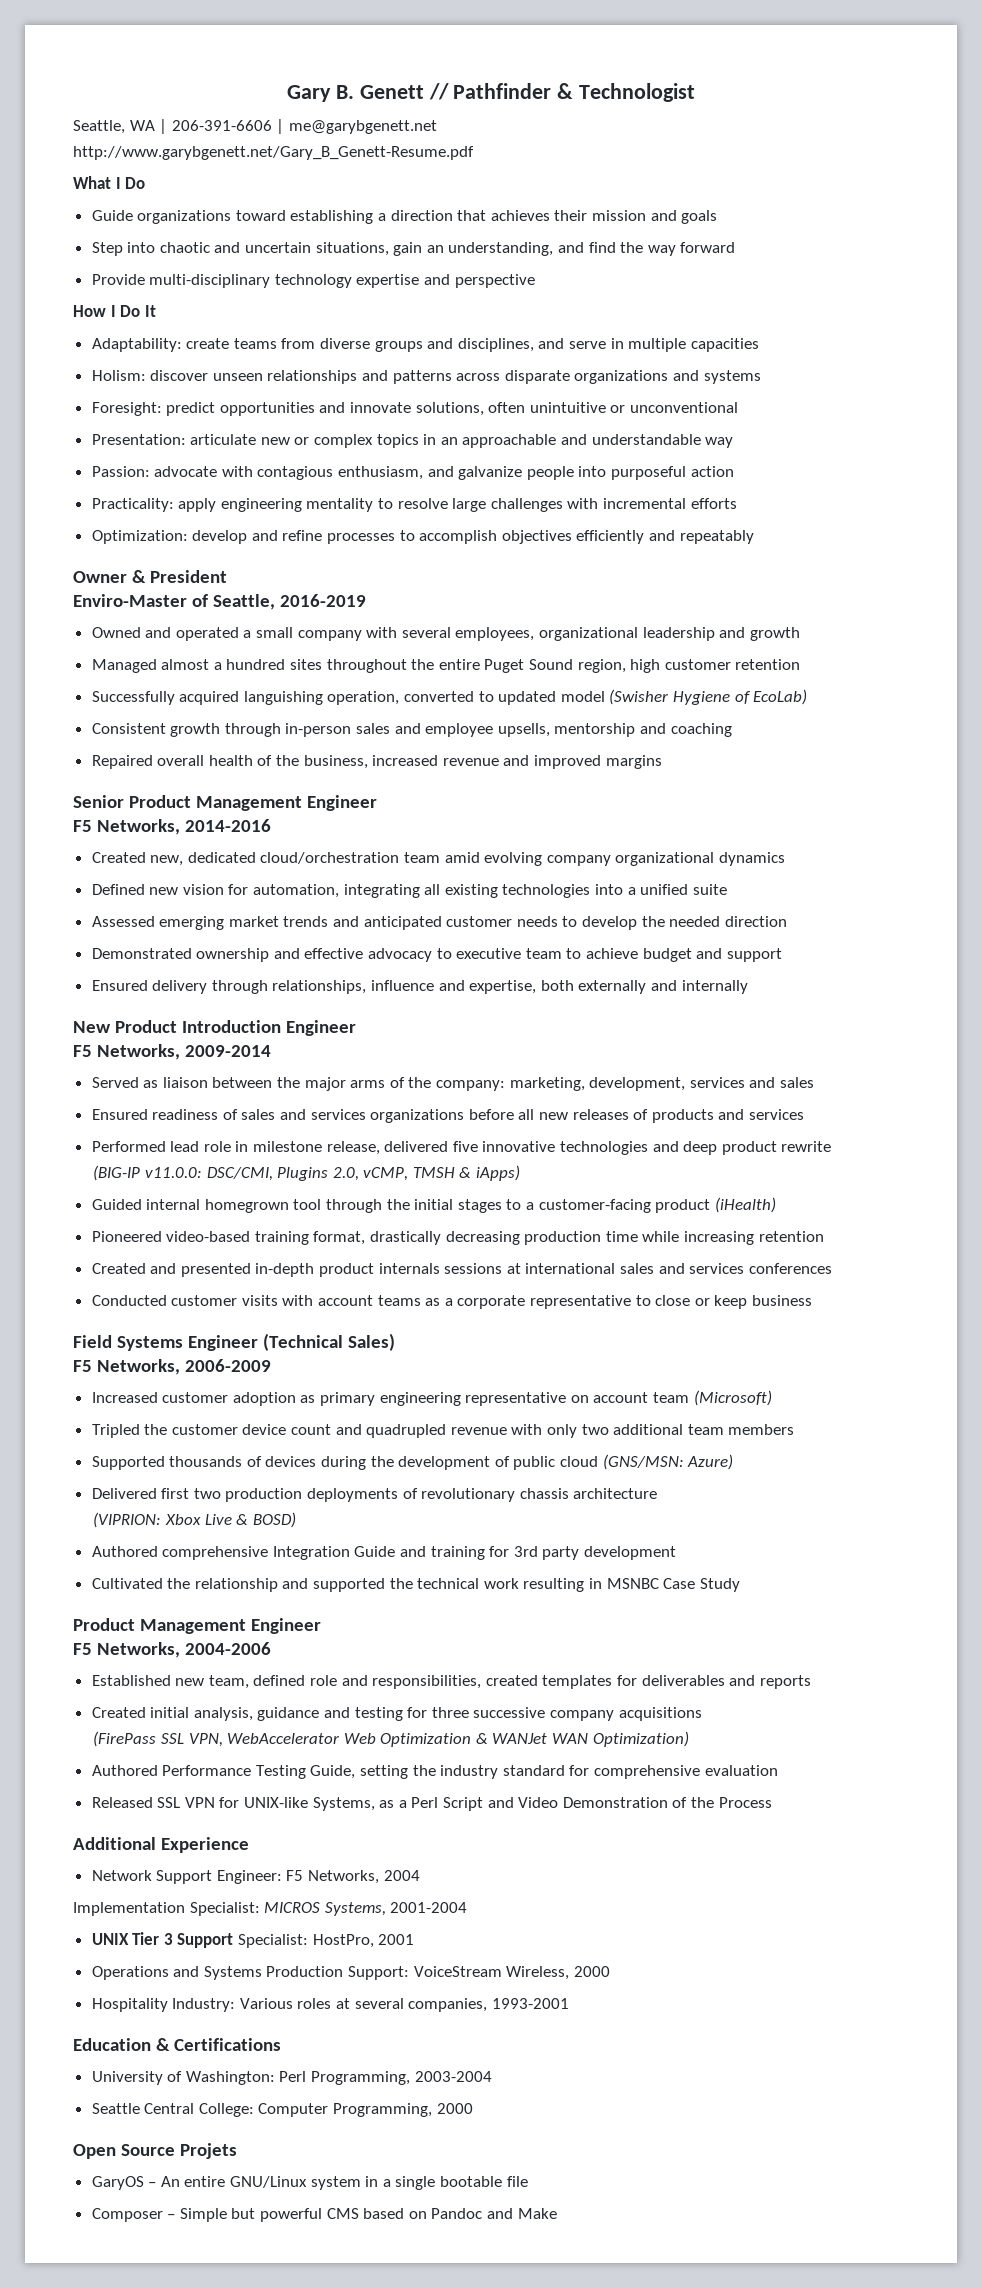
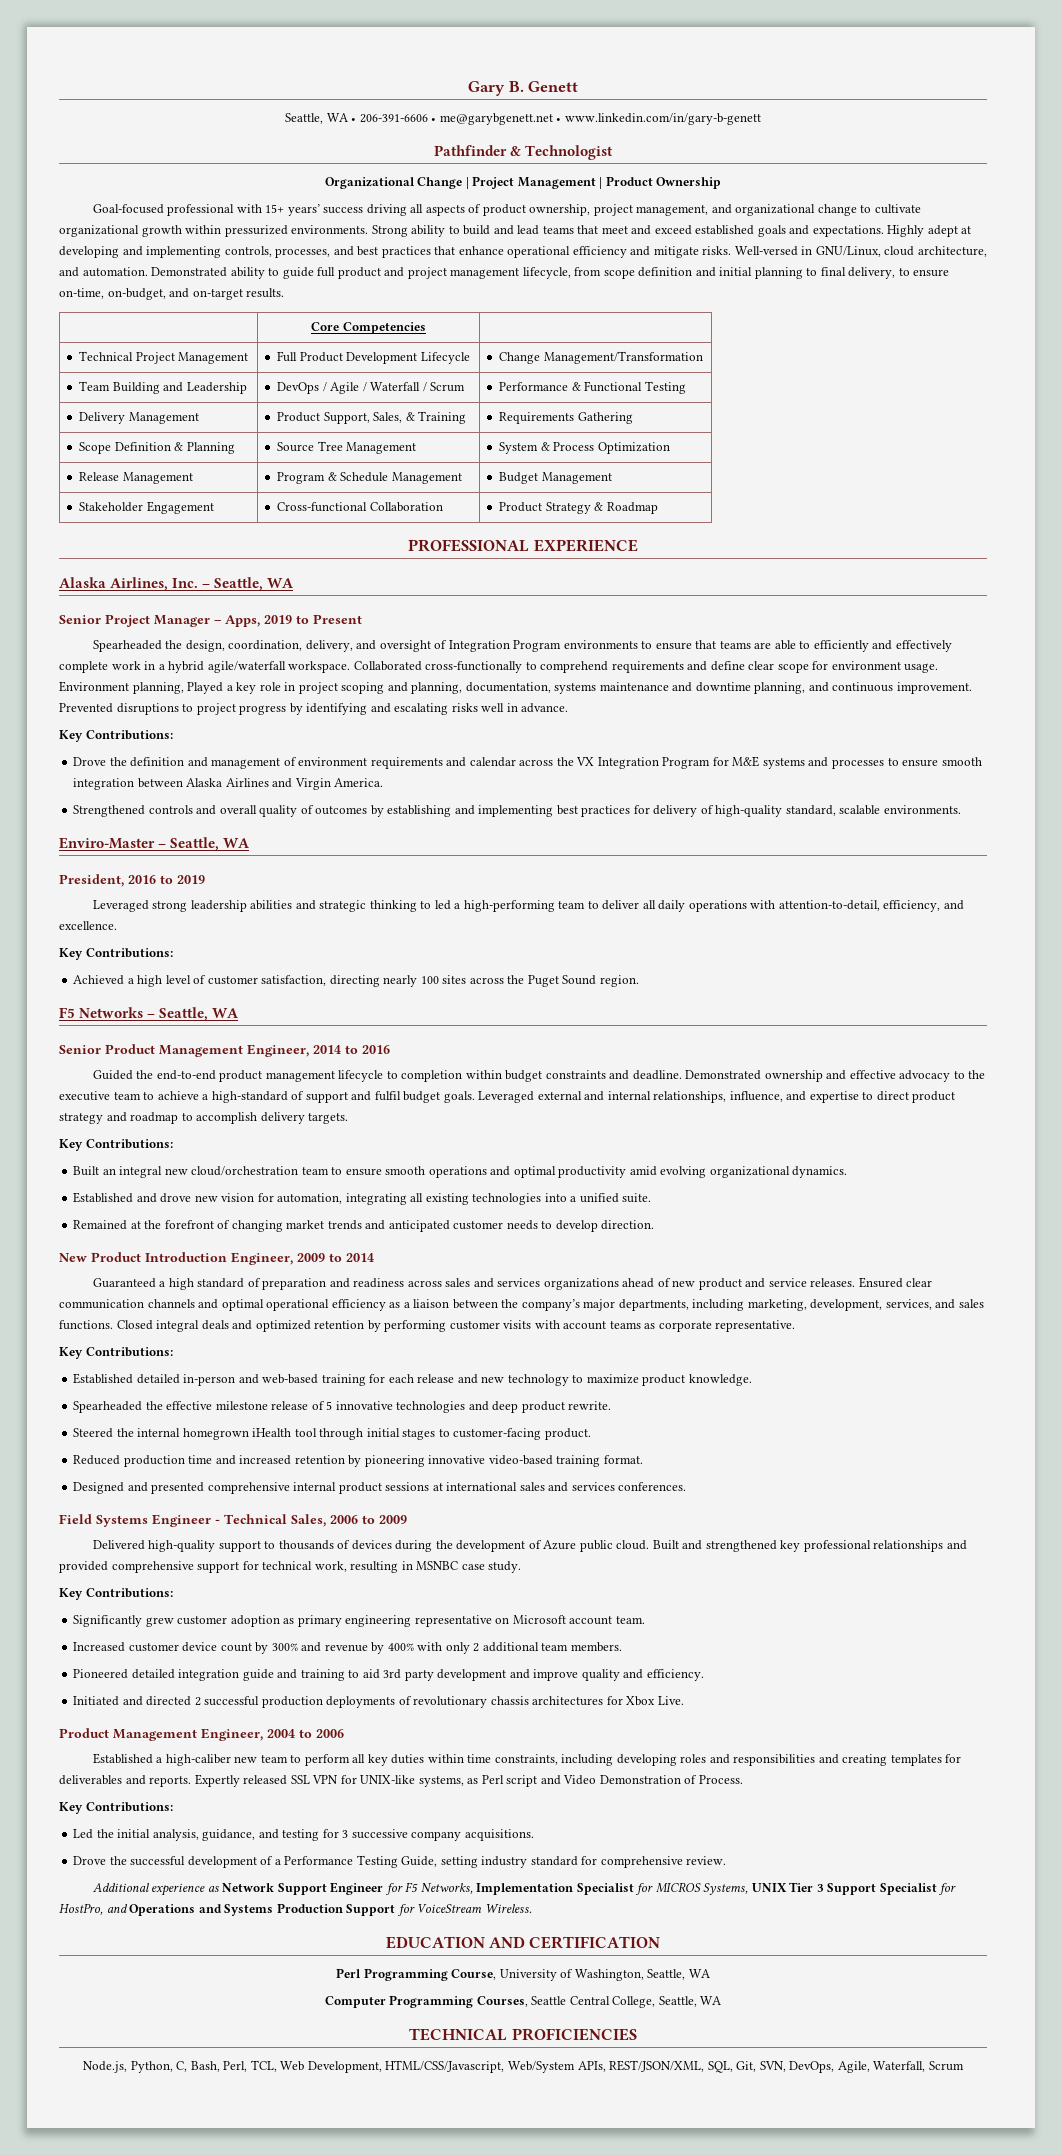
[428,83,695,102] [73,119,437,134] [73,146,474,160] [73,176,146,189] [91,210,718,224] [91,242,736,256] [91,274,535,288] [73,305,156,317] [91,338,759,352] [91,370,761,384] [91,402,739,416] [91,434,734,448] [91,466,734,480] [91,498,737,512] [91,530,754,544] [73,570,227,583] [73,594,366,610] [91,627,800,641] [91,659,801,673] [91,689,808,705] [91,723,732,737] [91,755,662,769] [73,795,377,811] [73,819,271,835] [91,852,786,866] [91,884,145,895] // Pathfinder & Technologist // Seattle, WA | 206-391-6606 | me@garybgenett.net // http://www.garybgenett.net/Gary_B_Genett-Resume.pdf // What I Do // Guide organizations toward establishing a direction that achieves their mission and goals // Step into chaotic and uncertain situations, gain an understanding, and find the way forward // Provide multi-disciplinary technology expertise and perspective // How I Do It // Adaptability: create teams from diverse groups and disciplines, and serve in multiple capacities // Holism: discover unseen relationships and patterns across disparate organizations and systems // Foresight: predict opportunities and innovate solutions, often unintuitive or unconventional // Presentation: articulate new or complex topics in an approachable and understandable way // Passion: advocate with contagious enthusiasm, and galvanize people into purposeful action // Practicality: apply engineering mentality to resolve large challenges with incremental efforts // Optimization: develop and refine processes to accomplish objectives efficiently and repeatably // Owner & President // Enviro-Master of Seattle, 2016-2019 // Owned and operated a small company with several employees, organizational leadership and growth // Managed almost a hundred sites throughout the entire Puget Sound region, high customer retention // Successfully acquired languishing operation, converted to updated model (Swisher Hygiene of EcoLab) // Consistent growth through in-person sales and employee upsells, mentorship and coaching // Repaired overall health of the business, increased revenue and improved margins // Senior Product Management Engineer // F5 Networks, 2014-2016 // Created new, dedicated cloud/orchestration team amid evolving company organizational dynamics // Defined -> [285,113,761,125] [433,145,614,160] [324,176,722,189] [92,204,921,216] [59,225,972,237] [59,246,987,258] [59,267,950,279] [59,288,285,300] [311,322,426,334] [79,351,249,364] [277,351,470,364] [499,351,703,364] [79,381,247,394] [277,382,466,394] [499,381,686,394] [79,412,199,424] [277,411,467,424] [499,412,633,424] [79,442,235,454] [277,441,417,454] [499,442,670,454] [79,472,193,484] [277,472,462,484] [499,472,612,484] [79,501,214,514] [277,502,443,512] [499,502,658,514] [408,539,638,552] [59,577,295,591] [59,614,362,627] [92,640,952,652] [59,661,939,673] [59,681,972,694] [59,703,569,715] [59,730,173,742] [73,756,982,769] [73,778,384,790] [73,805,961,817] [59,837,251,851] [59,874,205,887] [92,900,964,912] [59,921,117,930] [59,948,173,960] [73,975,639,987] [59,1007,240,1021] [59,1044,390,1057] [92,1070,986,1082] [59,1091,956,1103] [59,1112,349,1124] [59,1139,173,1151] [73,1166,848,1178] [73,1192,192,1203] // Seattle, WA • 206-391-6606 • me@garybgenett.net • www.linkedin.com/in/gary-b-genett // Pathfinder & Technologist // Organizational Change | Project Management | Product Ownership // Goal-focused professional with 15+ years’ success driving all aspects of product ownership, project management, and organizational change to cultivate organizational growth within pressurized environments. Strong ability to build and lead teams that meet and exceed established goals and expectations. Highly adept at developing and implementing controls, processes, and best practices that enhance operational efficiency and mitigate risks. Well-versed in GNU/Linux, cloud architecture, and automation. Demonstrated ability to guide full product and project management lifecycle, from scope definition and initial planning to final delivery, to ensure on-time, on-budget, and on-target results. // | Core Competencies | // Technical Project Management | Full Product Development Lifecycle | Change Management/Transformation // Team Building and Leadership | DevOps / Agile / Waterfall / Scrum | Performance & Functional Testing // Delivery Management | Product Support, Sales, & Training | Requirements Gathering // Scope Definition & Planning | Source Tree Management | System & Process Optimization // Release Management | Program & Schedule Management | Budget Management // Stakeholder Engagement | Cross-functional Collaboration | Product Strategy & Roadmap // PROFESSIONAL EXPERIENCE // Alaska Airlines, Inc. – Seattle, WA // Senior Project Manager – Apps, 2019 to Present // Spearheaded the design, coordination, delivery, and oversight of Integration Program environments to ensure that teams are able to efficiently and effectively complete work in a hybrid agile/waterfall workspace. Collaborated cross-functionally to comprehend requirements and define clear scope for environment usage. Environment planning, Played a key role in project scoping and planning, documentation, systems maintenance and downtime planning, and continuous improvement. Prevented disruptions to project progress by identifying and escalating risks well in advance. // Key Contributions: // Drove the definition and management of environment requirements and calendar across the VX Integration Program for M&E systems and processes to ensure smooth integration between Alaska Airlines and Virgin America. // Strengthened controls and overall quality of outcomes by establishing and implementing best practices for delivery of high-quality standard, scalable environments. // Enviro-Master – Seattle, WA // President, 2016 to 2019 // Leveraged strong leadership abilities and strategic thinking to led a high-performing team to deliver all daily operations with attention-to-detail, efficiency, and excellence. // Key Contributions: // Achieved a high level of customer satisfaction, directing nearly 100 sites across the Puget Sound region. // F5 Networks – Seattle, WA // Senior Product Management Engineer, 2014 to 2016 // Guided the end-to-end product management lifecycle to completion within budget constraints and deadline. Demonstrated ownership and effective advocacy to the executive team to achieve a high-standard of support and fulfil budget goals. Leveraged external and internal relationships, influence, and expertise to direct product strategy and roadmap to accomplish delivery targets. // Key Contributions: // Built an integral new cloud/orchestration team to ensure smooth operations and optimal productivity amid evolving organizational dynamics. // Established and drove
[692,884,727,895] [91,916,225,930] suite // Assessed emerging -> [622,1193,652,1203] [73,1220,283,1232] suite. // Remained at the forefront of changing
[641,916,787,927] [91,948,782,962] [91,980,748,994] [73,1020,356,1036] [73,1044,271,1060] [91,1077,814,1091] [91,1109,804,1123] [91,1141,478,1155] the needed direction // Demonstrated ownership and effective advocacy to executive team to achieve budget and support // Ensured delivery through relationships, influence and expertise, both externally and internally // New Product Introduction Engineer // F5 Networks, 2009-2014 // Served as liaison between the major arms of the company: marketing, development, services and sales // Ensured readiness of sales and services organizations before all new releases of products and services // Performed lead role in milestone release, delivered five -> [601,1220,655,1230] [59,1252,374,1265] [92,1277,933,1290] [59,1299,984,1311] [59,1320,796,1332] [59,1347,173,1359] [73,1373,752,1386] [73,1401,333,1413] direction. // New Product Introduction Engineer, 2009 to 2014 // Guaranteed a high standard of preparation and readiness across sales and services organizations ahead of new product and service releases. Ensured clear communication channels and optimal operational efficiency as a liaison between the company’s major departments, including marketing, development, services, and sales functions. Closed integral deals and optimized retention by performing customer visits with account teams as corporate representative. // Key Contributions: // Established detailed in-person and web-based training for each release and new technology to maximize product knowledge. // Spearheaded the effective milestone release of 5
[781,1141,832,1152] [93,1165,521,1181] [91,1199,142,1210] rewrite // (BIG-IP v11.0.0: DSC/CMI, Plugins 2.0, vCMP, TMSH & iApps) // Guided -> [568,1401,612,1410] [73,1428,134,1438] rewrite. // Steered the
(289, 1206) none -> [252,1428,292,1437] iHealth
[386,1199,410,1210] the -> (364, 1434) none
[526,1197,776,1213] [91,1231,824,1245] [91,1263,440,1277] a customer-facing product (iHealth) // Pioneered video-based training format, drastically decreasing production time while increasing retention // Created and presented in-depth product internals -> [453,1428,591,1440] [73,1455,643,1467] [73,1482,382,1494] customer-facing product. // Reduced production time and increased retention by pioneering innovative video-based training format. // Designed and presented comprehensive internal product
[748,1263,832,1274] [91,1295,812,1309] [73,1333,395,1351] [73,1359,271,1375] [91,1392,158,1403] conferences // Conducted customer visits with account teams as a corporate representative to close or keep business // Field Systems Engineer (Technical Sales) // F5 Networks, 2006-2009 // Increased -> [618,1482,687,1491] [59,1514,407,1527] [92,1540,967,1552] [59,1561,522,1573] [59,1588,173,1600] [73,1615,174,1627] conferences. // Field Systems Engineer - Technical Sales, 2006 to 2009 // Delivered high-quality support to thousands of devices during the development of Azure public cloud. Built and strengthened key professional relationships and provided comprehensive support for technical work, resulting in MSNBC case study. // Key Contributions: // Significantly grew
[593,1390,772,1406] [91,1424,507,1438] account team (Microsoft) // Tripled the customer device count and quadrupled revenue -> [512,1615,645,1625] [73,1642,414,1654] Microsoft account team. // Increased customer device count by 300% and revenue by 400%
[581,1424,609,1435] two -> [473,1643,480,1652] 2
[728,1424,795,1435] [91,1454,734,1470] [91,1488,221,1499] members // Supported thousands of devices during the development of public cloud (GNS/MSN: Azure) // Delivered first two -> [570,1642,622,1652] [73,1669,704,1681] [73,1696,260,1706] members. // Pioneered detailed integration guide and training to aid 3rd party development and improve quality and efficiency. // Initiated and directed 2 successful
[573,1488,658,1499] [93,1512,296,1528] [91,1546,677,1560] [91,1578,740,1592] [73,1618,321,1634] [73,1642,271,1658] [91,1675,811,1689] [91,1707,146,1718] architecture // (VIPRION: Xbox Live & BOSD) // Authored comprehensive Integration Guide and training for 3rd party development // Cultivated the relationship and supported the technical work resulting in MSNBC Case Study // Product Management Engineer // F5 Networks, 2004-2006 // Established new team, defined role and responsibilities, created templates for deliverables and reports // Created -> [532,1696,684,1706] [59,1728,344,1741] [92,1753,962,1766] [59,1774,743,1787] [59,1802,173,1814] [73,1829,114,1839] architectures for Xbox Live. // Product Management Engineer, 2004 to 2006 // Established a high-caliber new team to perform all key duties within time constraints, including developing roles and responsibilities and creating templates for deliverables and reports. Expertly released SSL VPN for UNIX-like systems, as Perl script and Video Demonstration of Process. // Key Contributions: // Led the
[257,1707,320,1721] guidance -> [202,1829,256,1841] guidance,
[431,1707,469,1718] three -> [342,1830,349,1838] 3
[618,1707,702,1721] [93,1731,689,1747] [91,1765,158,1776] acquisitions // (FirePass SSL VPN, WebAccelerator Web Optimization & WANJet WAN Optimization) // Authored -> [464,1829,534,1841] [73,1856,281,1868] acquisitions. // Drove the successful development of a
[412,1765,436,1776] the -> (478, 1862) none
[704,1765,778,1776] [91,1797,772,1811] [73,1837,249,1853] [91,1870,420,1884] [73,1902,260,1916] evaluation // Released SSL VPN for UNIX-like Systems, as a Perl Script and Video Demonstration of the Process // Additional Experience // Network Support Engineer: F5 Networks, 2004 // Implementation Specialist: -> [686,1856,727,1865] [92,1882,654,1896] review. // Additional experience as Network Support Engineer for F5 Networks, Implementation Specialist for
[390,1902,468,1913] 2001-2004 // -> (749, 1889) none
[238,1934,415,1948] [91,1966,610,1980] [91,1998,569,2012] [73,2038,281,2051] [91,2071,492,2085] [91,2103,473,2117] [73,2143,237,2159] [91,2176,528,2190] [91,2208,557,2222] Specialist: HostPro, 2001 // Operations and Systems Production Support: VoiceStream Wireless, 2000 // Hospitality Industry: Various roles at several companies, 1993-2001 // Education & Certifications // University of Washington: Perl Programming, 2003-2004 // Seattle Central College: Computer Programming, 2000 // Open Source Projets // GaryOS – An entire GNU/Linux system in a single bootable file // Composer – Simple but powerful CMS based on Pandoc and Make -> [879,1883,957,1895] [59,1903,532,1916] [385,1936,661,1949] [336,1968,710,1981] [324,1995,722,2008] [409,2028,637,2041] [83,2060,964,2073] Specialist for HostPro, and Operations and Systems Production Support for VoiceStream Wireless. // EDUCATION AND CERTIFICATION // Perl Programming Course, University of Washington, Seattle, WA // Computer Programming Courses, Seattle Central College, Seattle, WA // TECHNICAL PROFICIENCIES // Node.js, Python, C, Bash, Perl, TCL, Web Development, HTML/CSS/Javascript, Web/System APIs, REST/JSON/XML, SQL, Git, SVN, DevOps, Agile, Waterfall, Scrum

